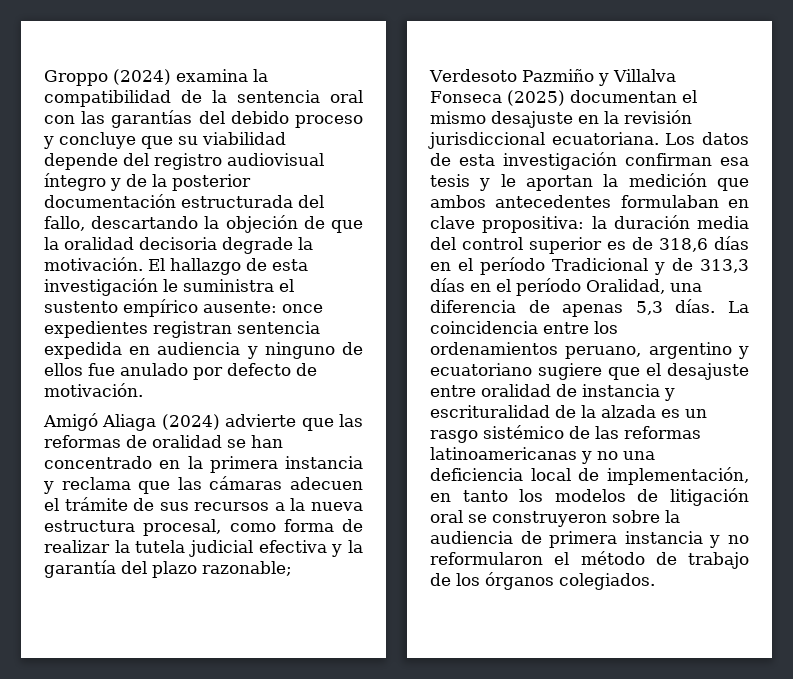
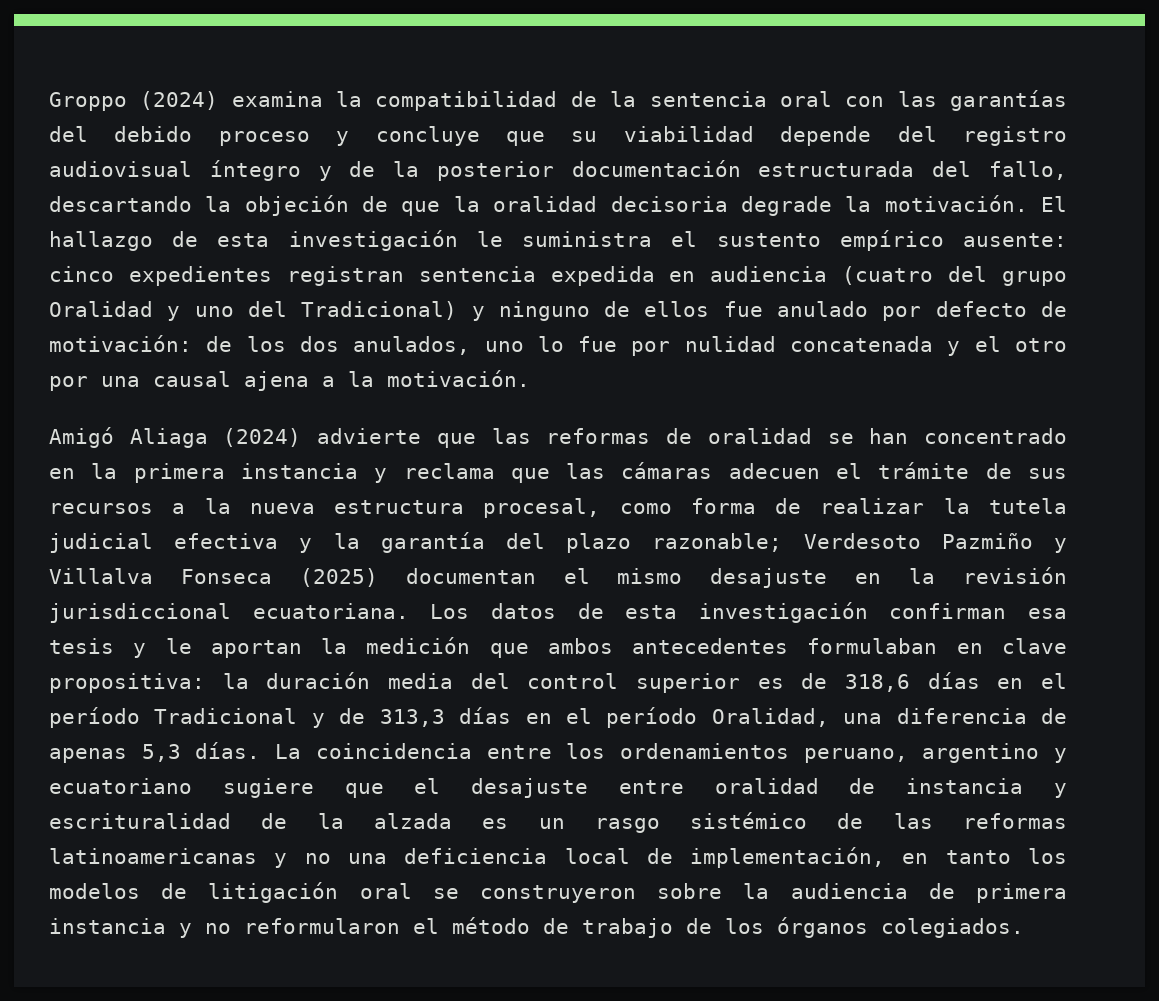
[282,304,323,313] once -> [49,266,114,282] cinco
(241, 348) none -> [842,266,1068,286] [49,301,458,321] (cuatro del grupo Oralidad y uno del Tradicional)
(317, 369) none -> [49,335,1067,356] [49,371,374,391] motivación: de los dos anulados, uno lo fue por nulidad concatenada y el otro por una causal ajena a la

